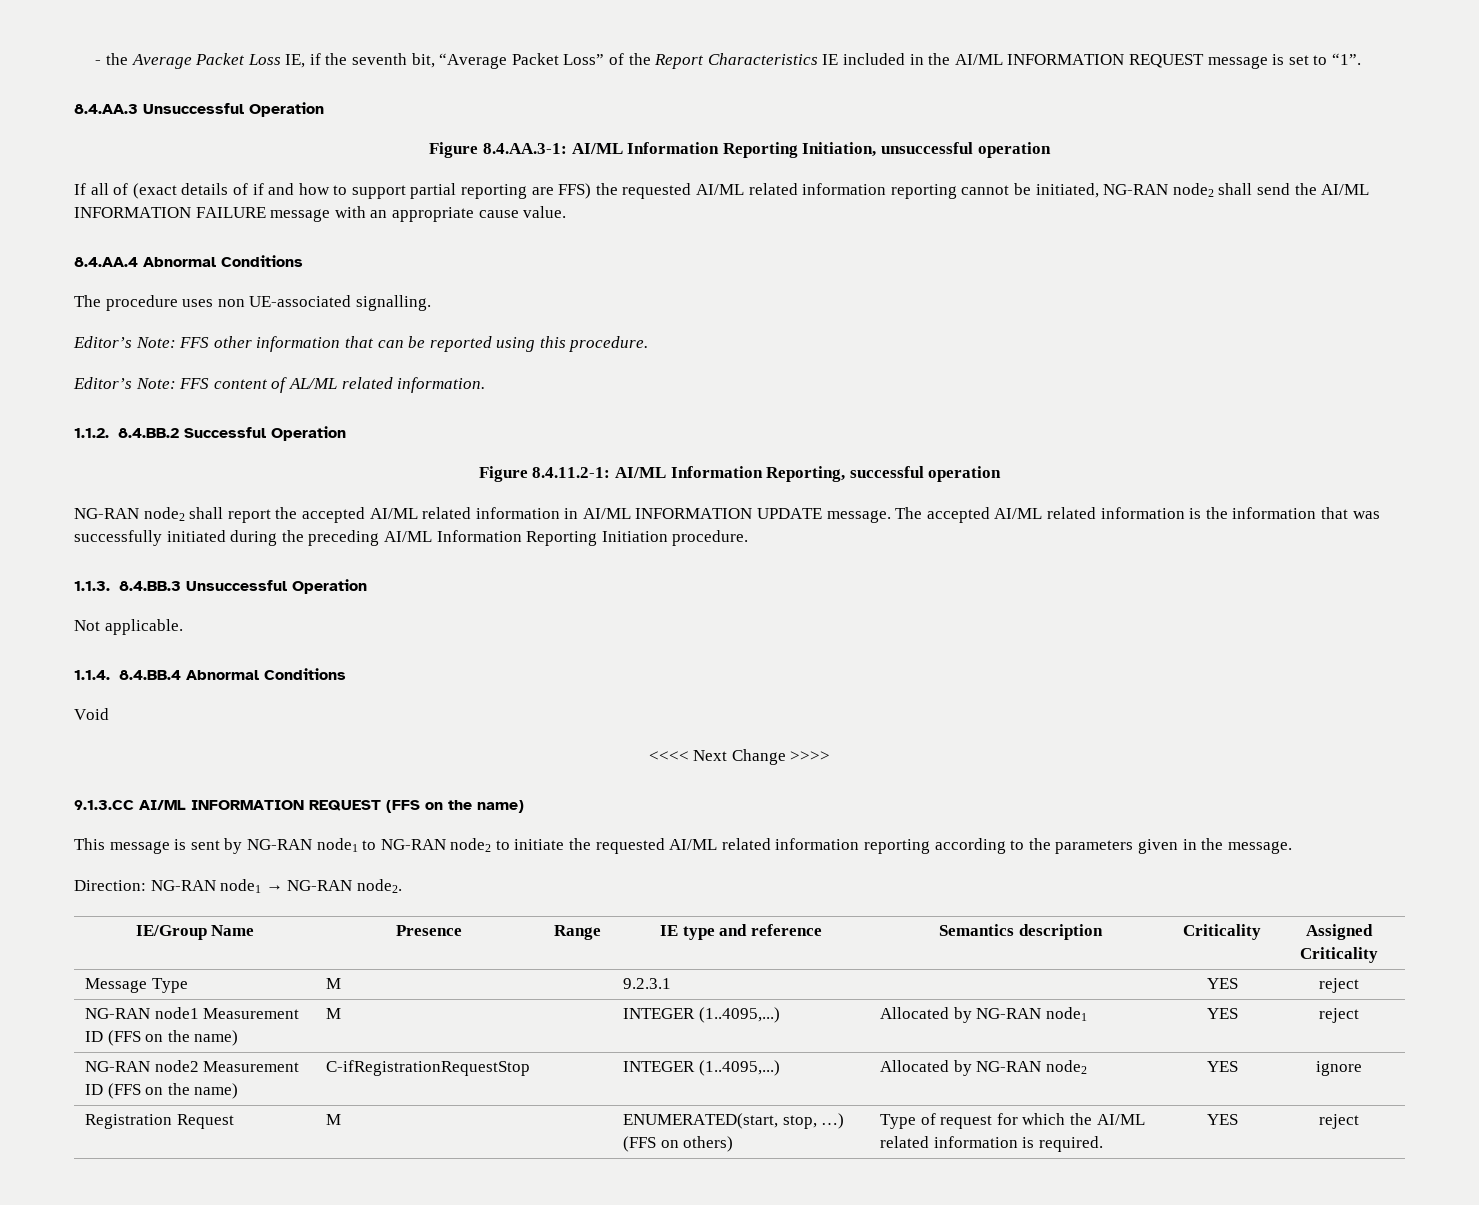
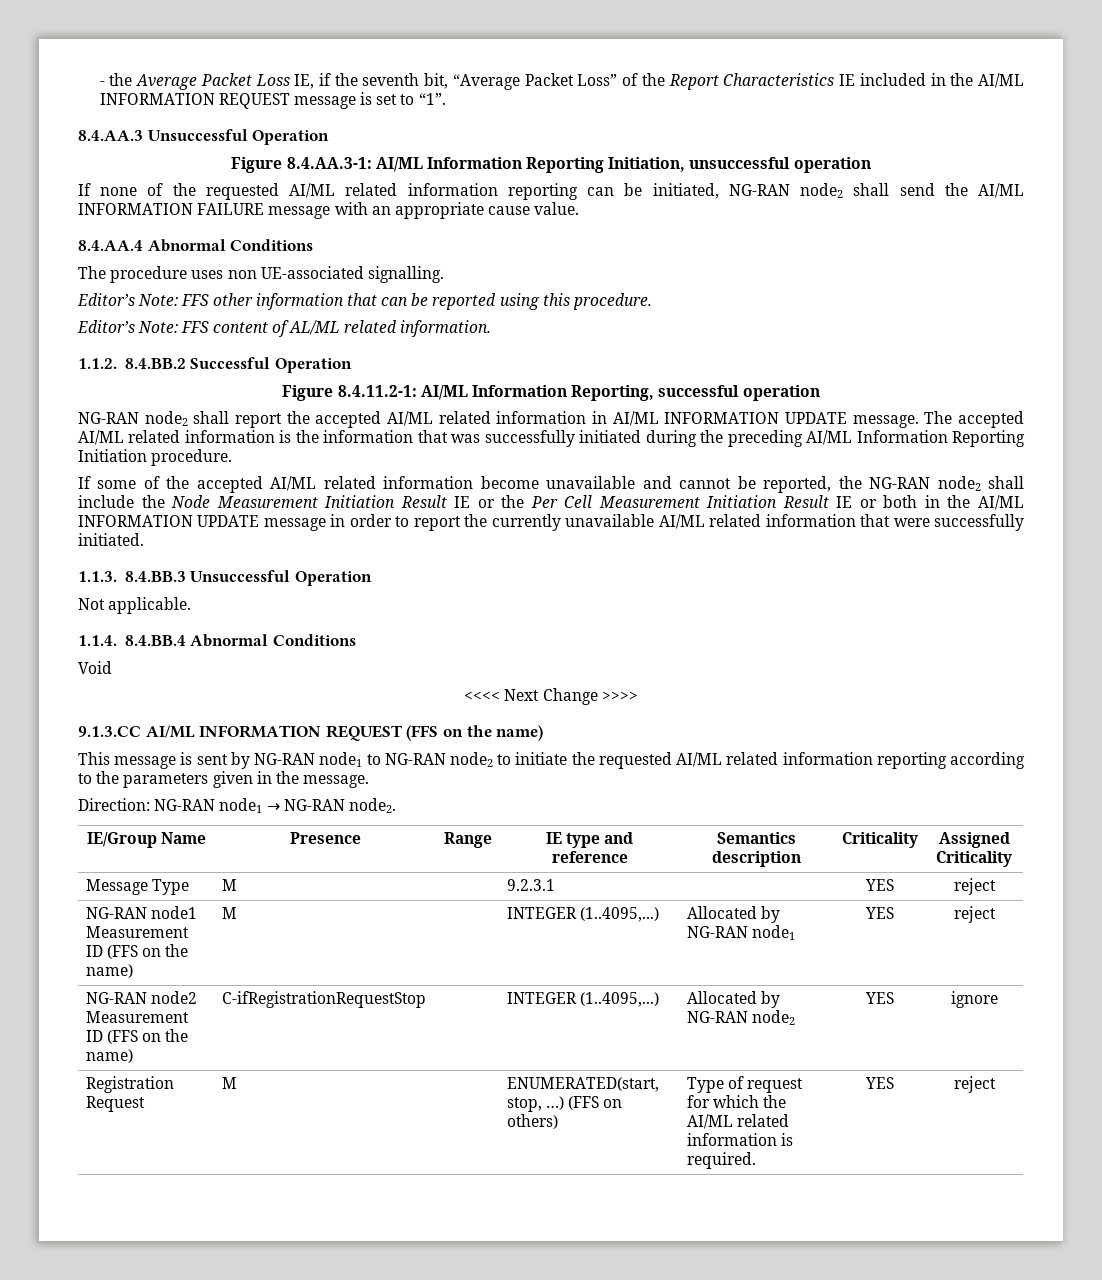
[90,183,1010,199] all of (exact details of if and how to support partial reporting are FFS) the requested AI/ML related information reporting cannot -> [100,183,615,200] none of the requested AI/ML related information reporting can
(749, 538) none -> [78,476,1025,493] [78,495,1024,510] [78,514,1024,531] [78,533,144,546] // If some of the accepted AI/ML related information become unavailable and cannot be reported, the NG-RAN node2 shall include the Node Measurement Initiation Result IE or the Per Cell Measurement Initiation Result IE or both in the AI/ML INFORMATION UPDATE message in order to report the currently unavailable AI/ML related information that were successfully initiated.

